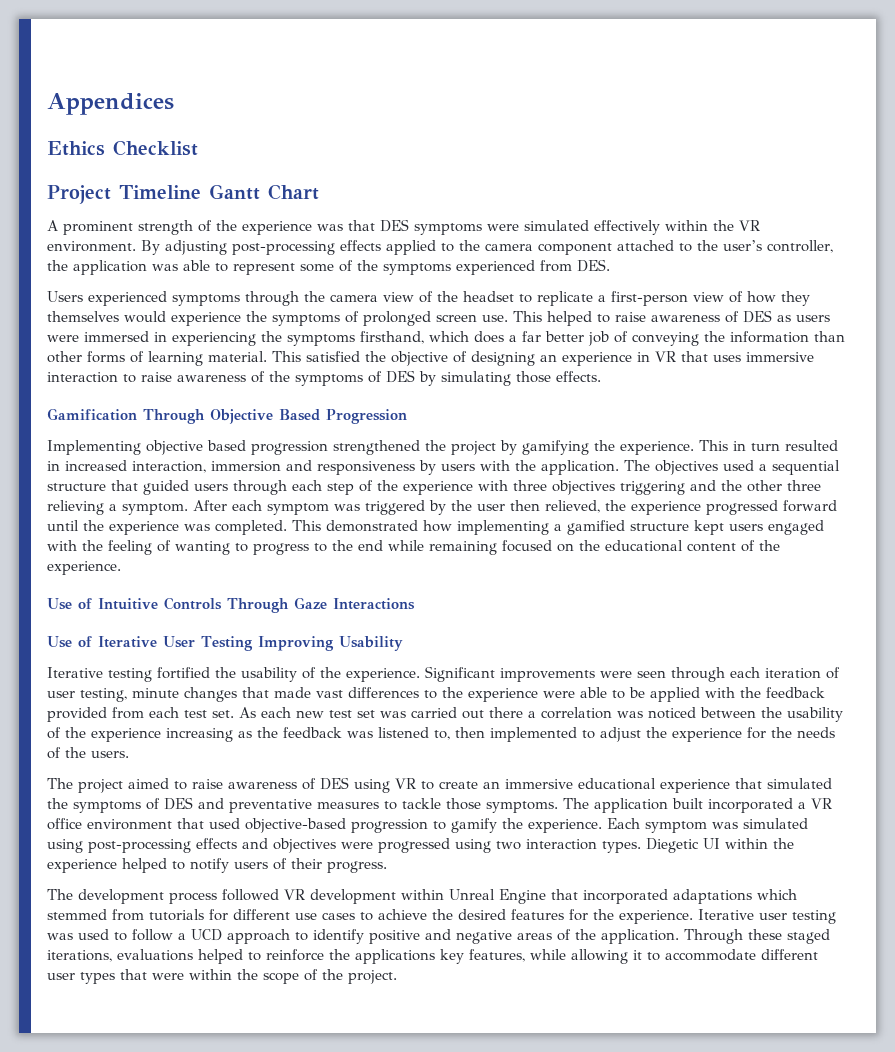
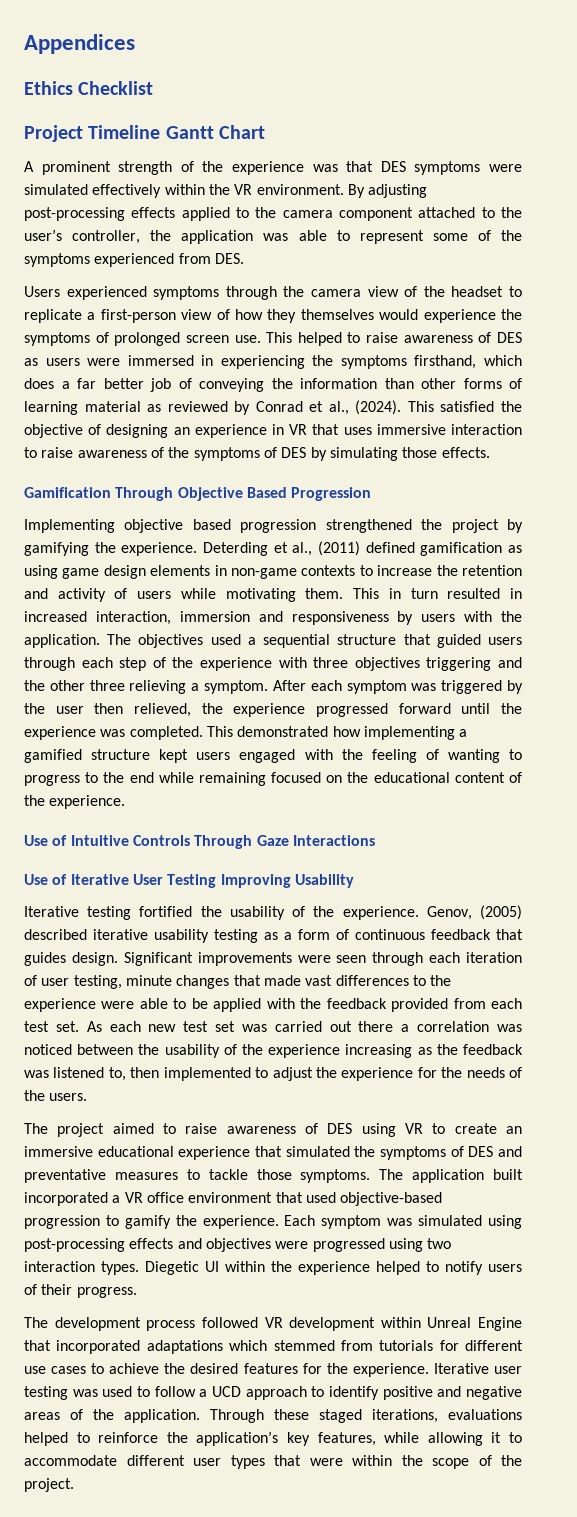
[208,351,267,362] material. -> [84,400,402,415] material as reviewed by Conrad et al., (2024).
(694, 448) none -> [203,541,522,556] [24,565,522,579] [24,588,344,602] Deterding et al., (2011) defined gamification as using game design elements in non-game contexts to increase the retention and activity of users while motivating them.
(420, 675) none -> [426,905,522,920] [24,929,523,943] [24,952,118,966] Genov, (2005) described iterative usability testing as a form of continuous feedback that guides design.
[355,949,435,964] applications -> [196,1431,279,1446] application’s

